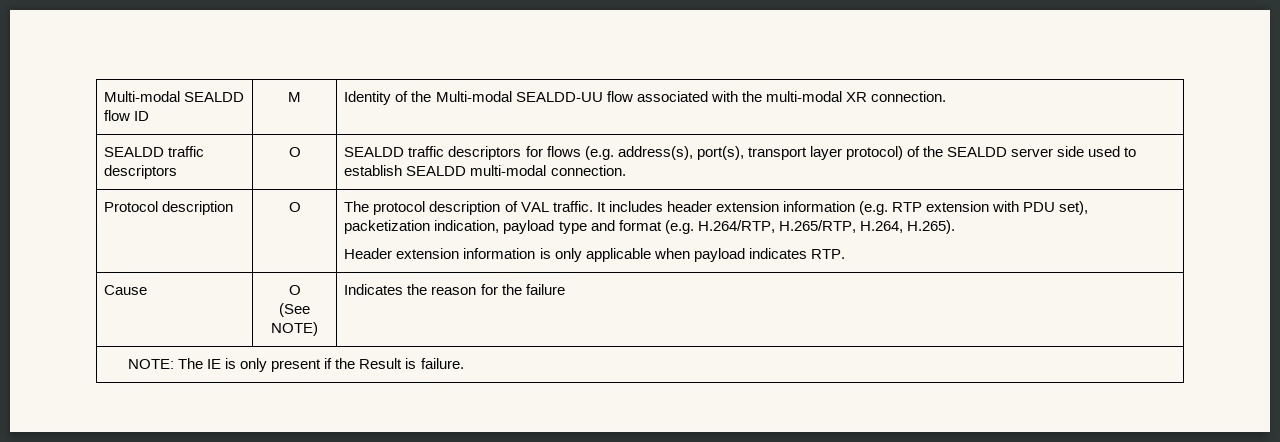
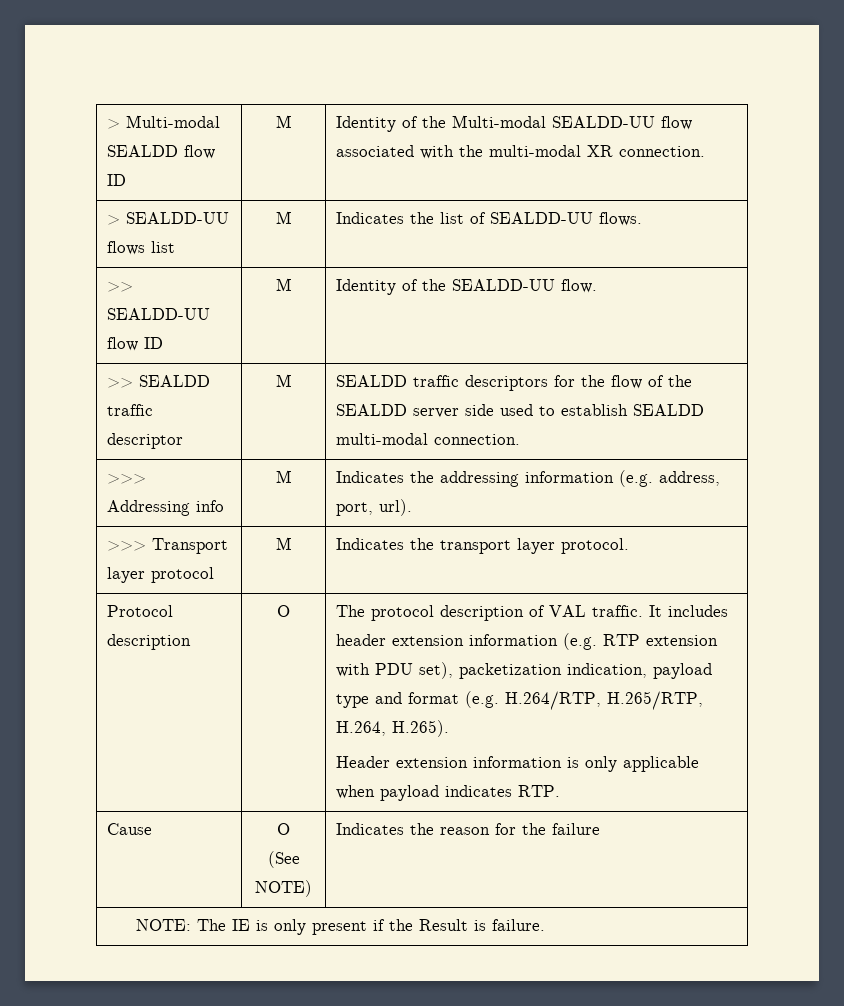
(104, 96) none -> [106,119,120,129] >
[104,146,205,157] [104,165,178,179] [288,147,301,157] [344,146,903,160] SEALDD traffic descriptors | O | SEALDD traffic descriptors for flows (e.g. address(s), port(s), transport layer protocol) -> [106,212,229,225] [106,241,175,255] [275,211,292,224] [335,212,642,226] [106,282,133,292] [106,308,210,320] [106,337,163,351] [275,278,292,291] [335,279,597,295] [106,375,210,388] [106,404,153,416] [106,433,183,449] [275,374,292,387] [335,375,642,391] > SEALDD-UU flows list | M | Indicates the list of SEALDD-UU flows. // >> SEALDD-UU flow ID | M | Identity of the SEALDD-UU flow. // >> SEALDD traffic descriptor | M | SEALDD traffic descriptors for the flow
(626, 170) none -> [106,474,146,484] [106,500,224,516] [275,470,292,483] [335,470,720,487] [335,499,412,516] [106,538,228,554] [106,567,214,583] [275,537,292,550] [335,538,629,554] // >>> Addressing info | M | Indicates the addressing information (e.g. address, port, url). // >>> Transport layer protocol | M | Indicates the transport layer protocol.

